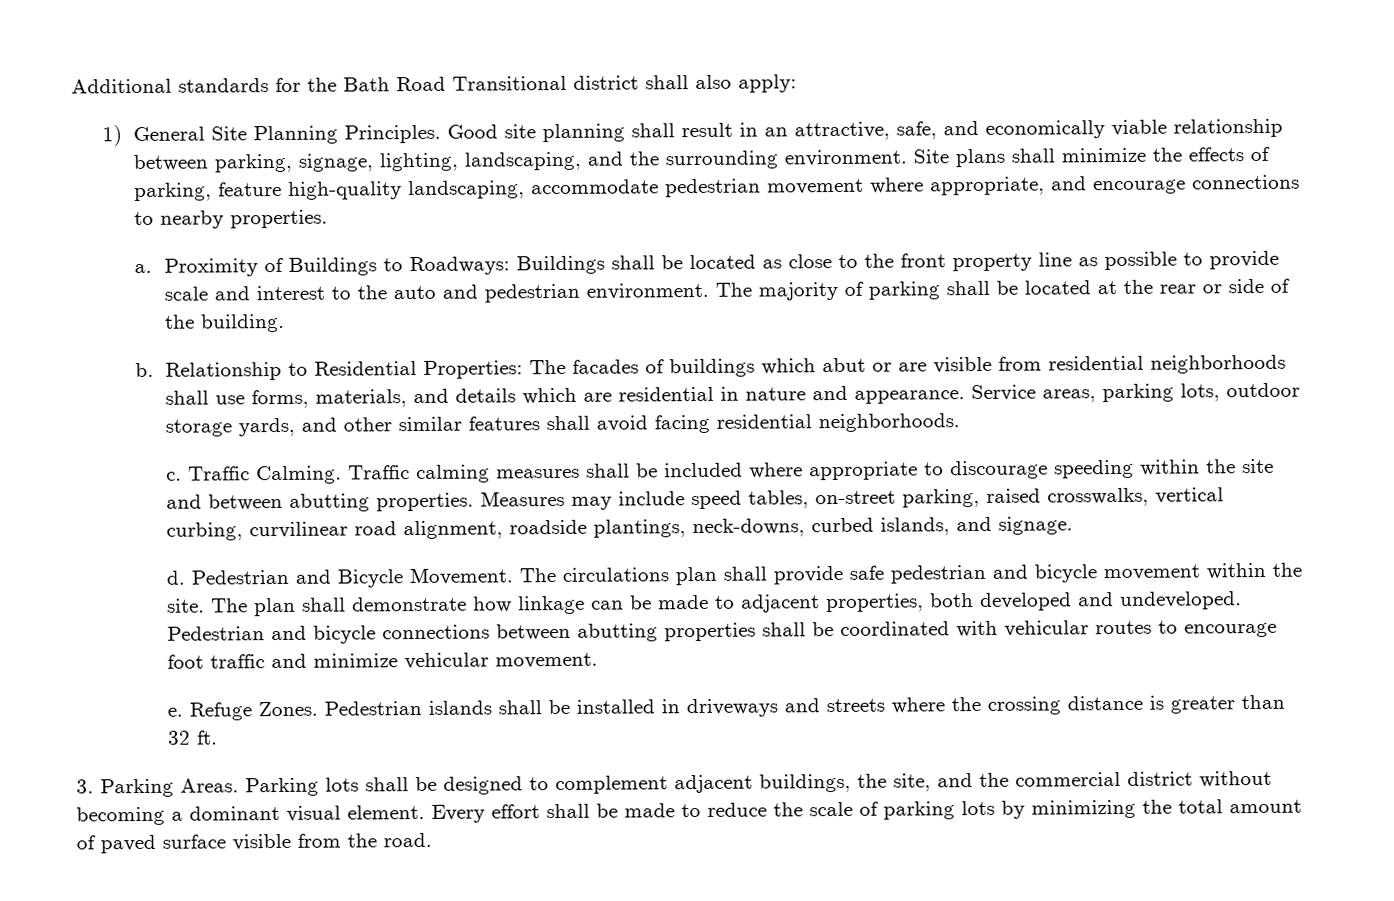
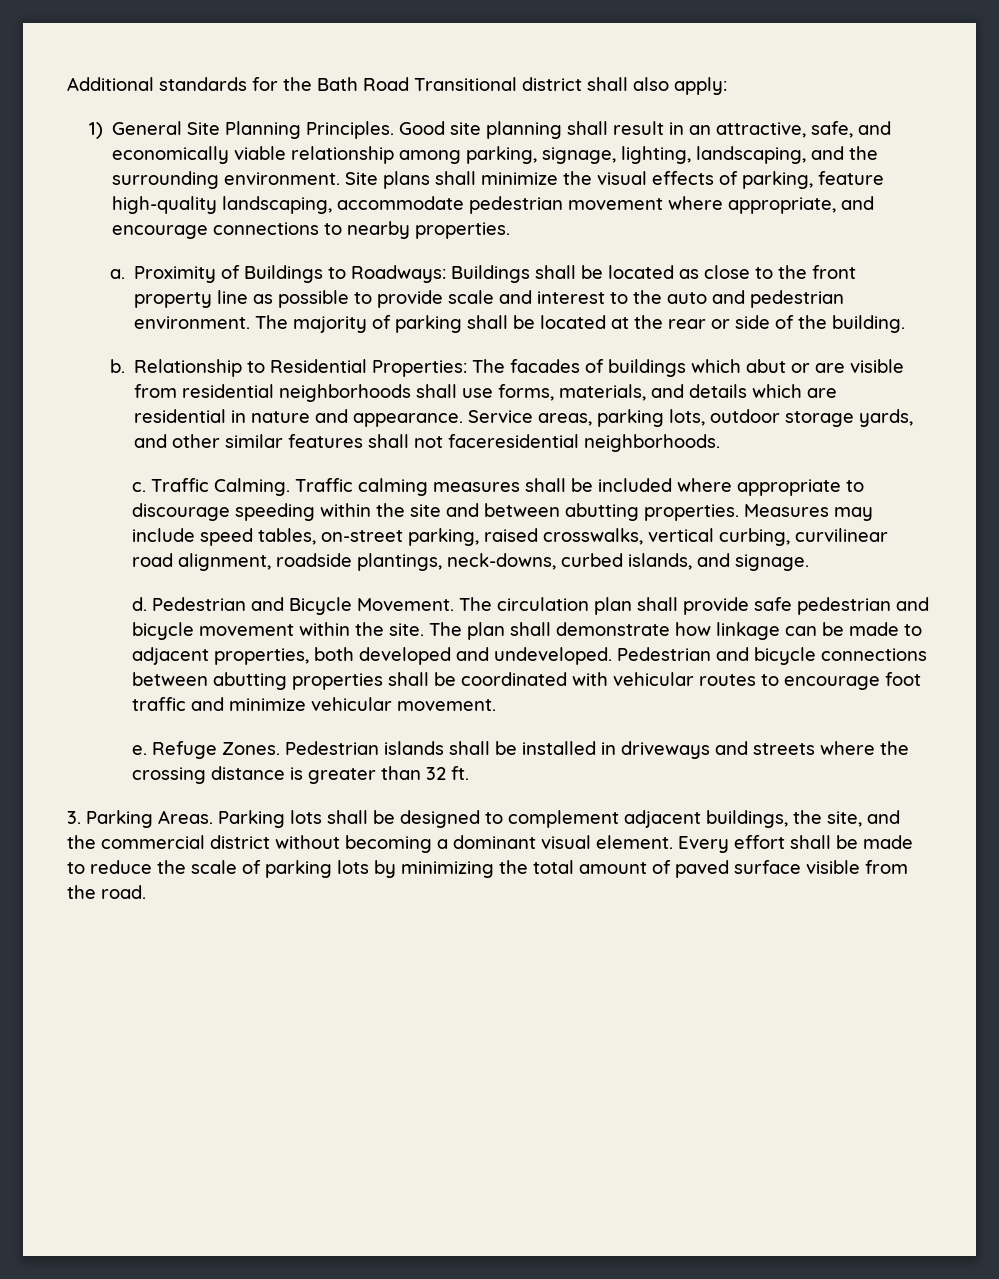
[132,154,208,172] between -> [398,150,461,164] among
(1182, 154) none -> [596,171,647,185] visual
[596,414,813,434] avoid facing residential -> [414,434,580,448] not faceresidential
[562,567,670,582] circulations -> [496,597,589,611] circulation

